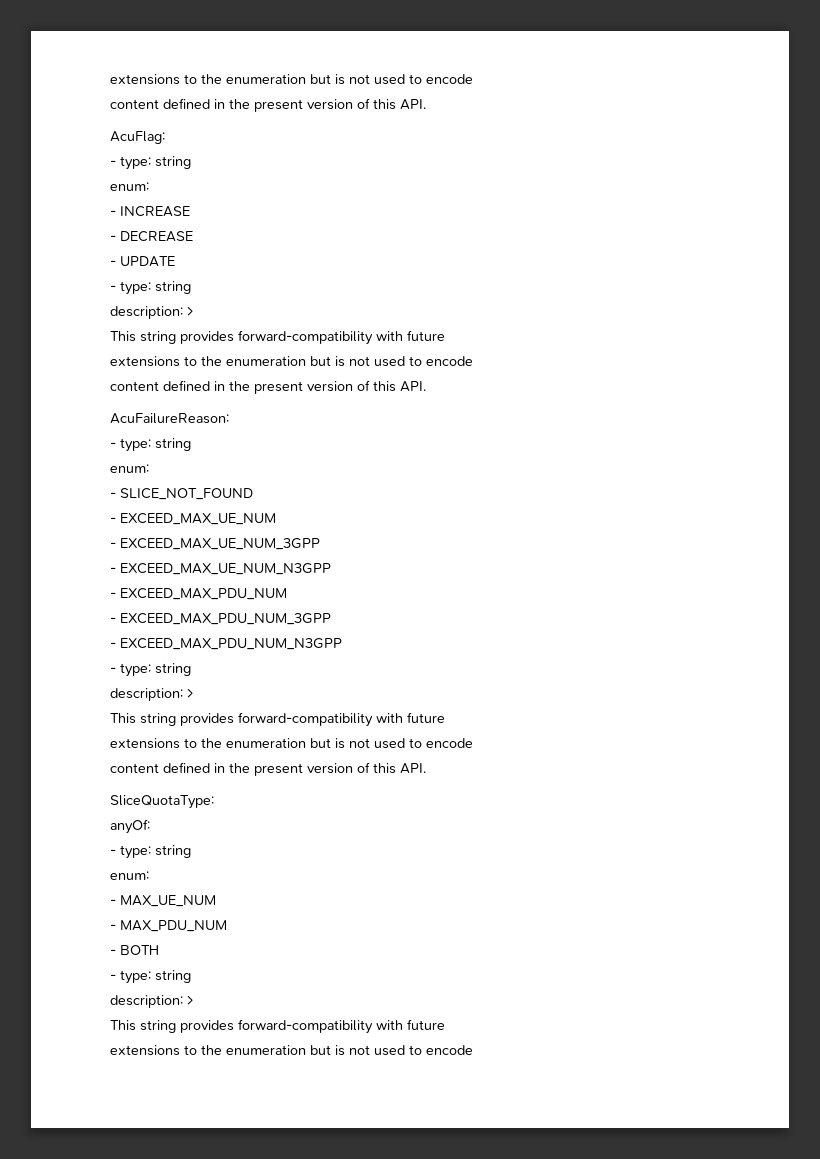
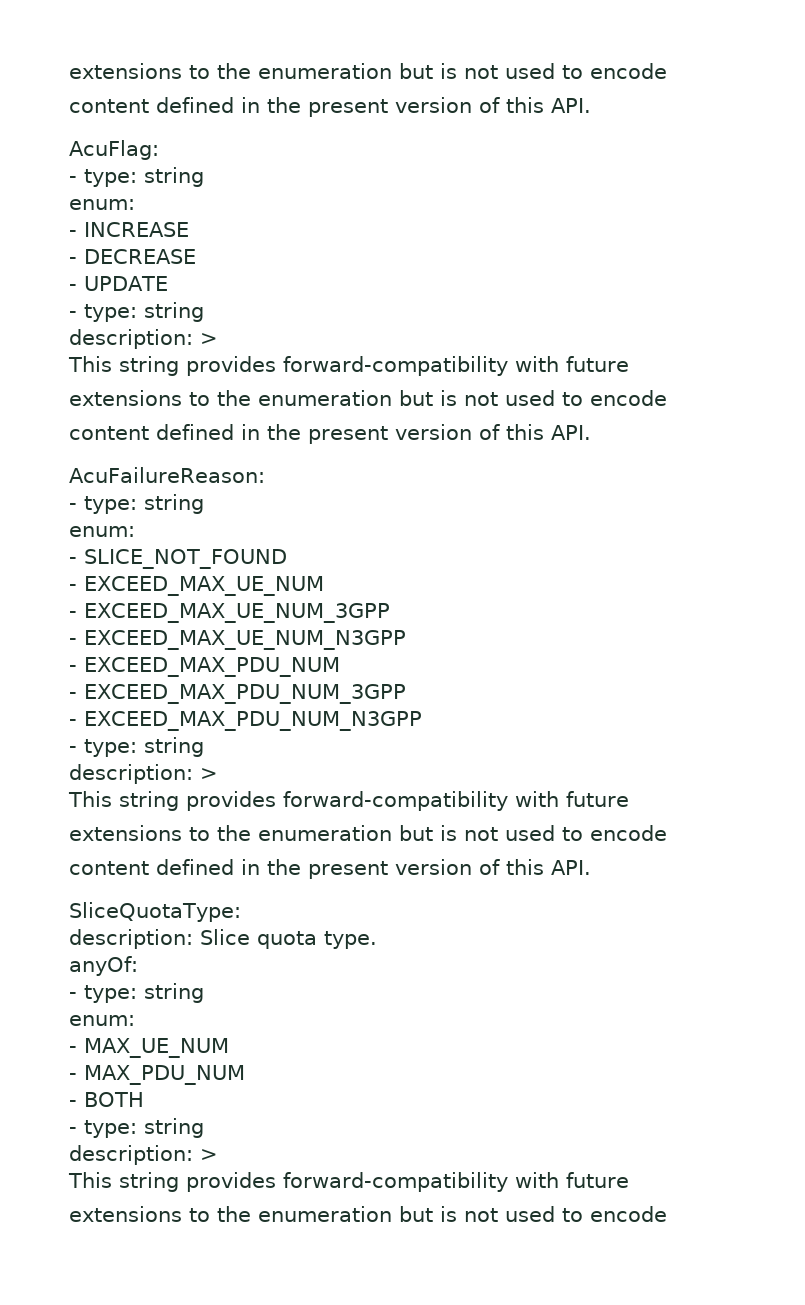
(214, 802) none -> [69,929,377,949] // description: Slice quota type.

